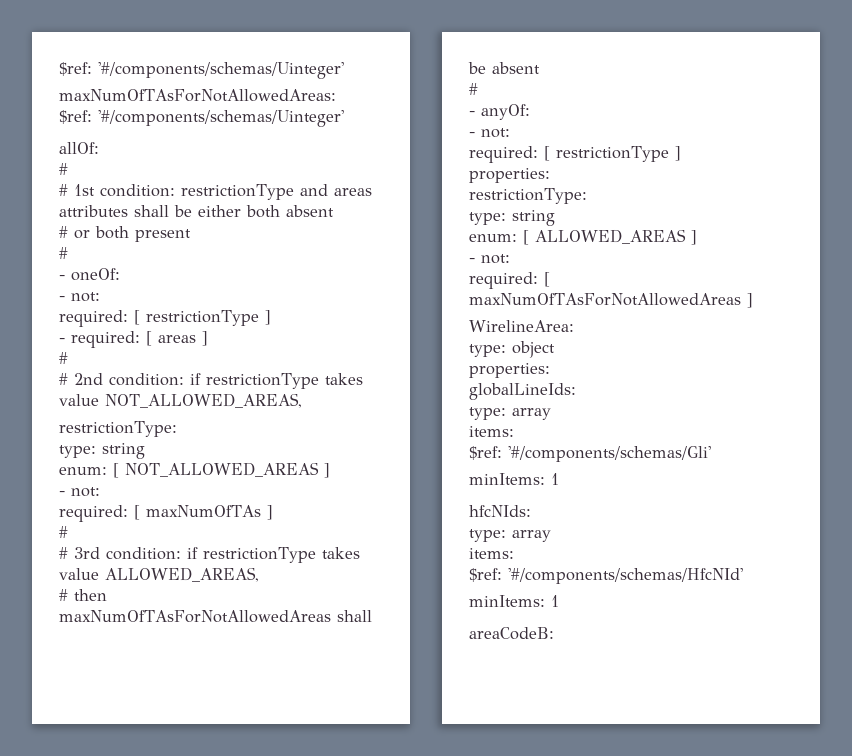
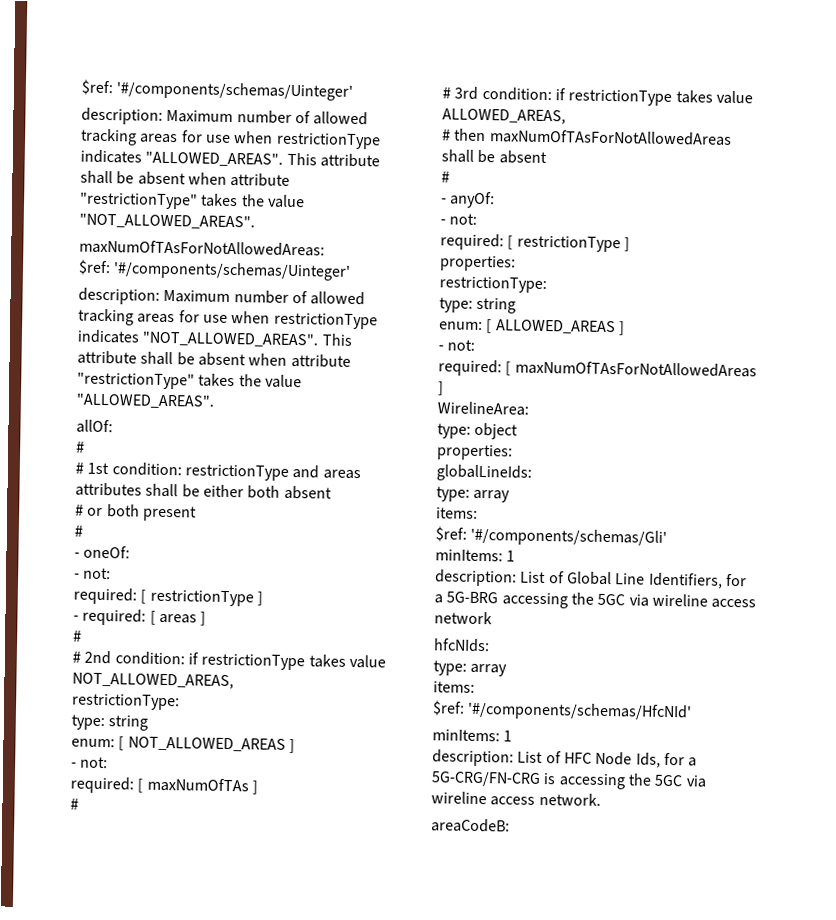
[59,62,344,79] [59,89,336,102] [59,110,344,127] $ref: '#/components/schemas/Uinteger' // maxNumOfTAsForNotAllowedAreas: // $ref: '#/components/schemas/Uinteger' -> [81,79,354,101] [81,107,369,126] [80,128,381,150] [80,149,380,168] [80,170,291,187] [79,192,305,210] [79,213,255,230] [79,239,325,257] [78,259,352,281] [78,287,366,306] [78,308,378,330] [77,329,352,348] [77,350,351,368] [77,372,302,390] [76,393,214,409] $ref: '#/components/schemas/Uinteger' // description: Maximum number of allowed tracking areas for use when restrictionType indicates "ALLOWED_AREAS". This attribute shall be absent when attribute "restrictionType" takes the value "NOT_ALLOWED_AREAS". // maxNumOfTAsForNotAllowedAreas: // $ref: '#/components/schemas/Uinteger' // description: Maximum number of allowed tracking areas for use when restrictionType indicates "NOT_ALLOWED_AREAS". This attribute shall be absent when attribute "restrictionType" takes the value "ALLOWED_AREAS".
(559, 479) none -> [435,569,747,589] [434,591,757,609] [434,611,492,625] // description: List of Global Line Identifiers, for a 5G-BRG accessing the 5GC via wireline access network
(559, 601) none -> [432,749,698,768] [431,771,707,790] [431,791,601,806] // description: List of HFC Node Ids, for a 5G-CRG/FN-CRG is accessing the 5GC via wireline access network.

